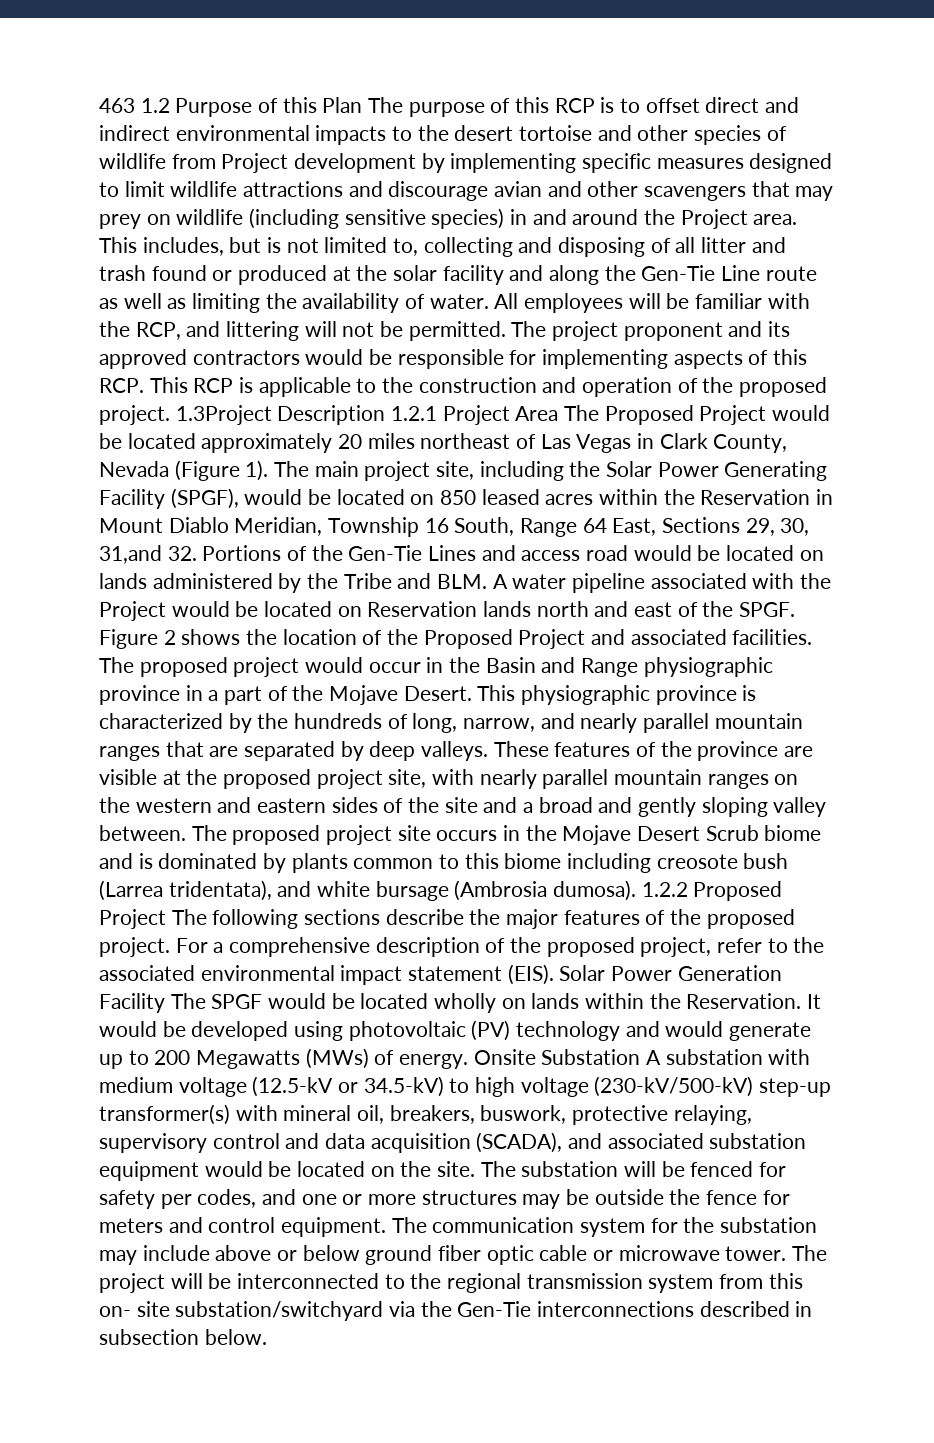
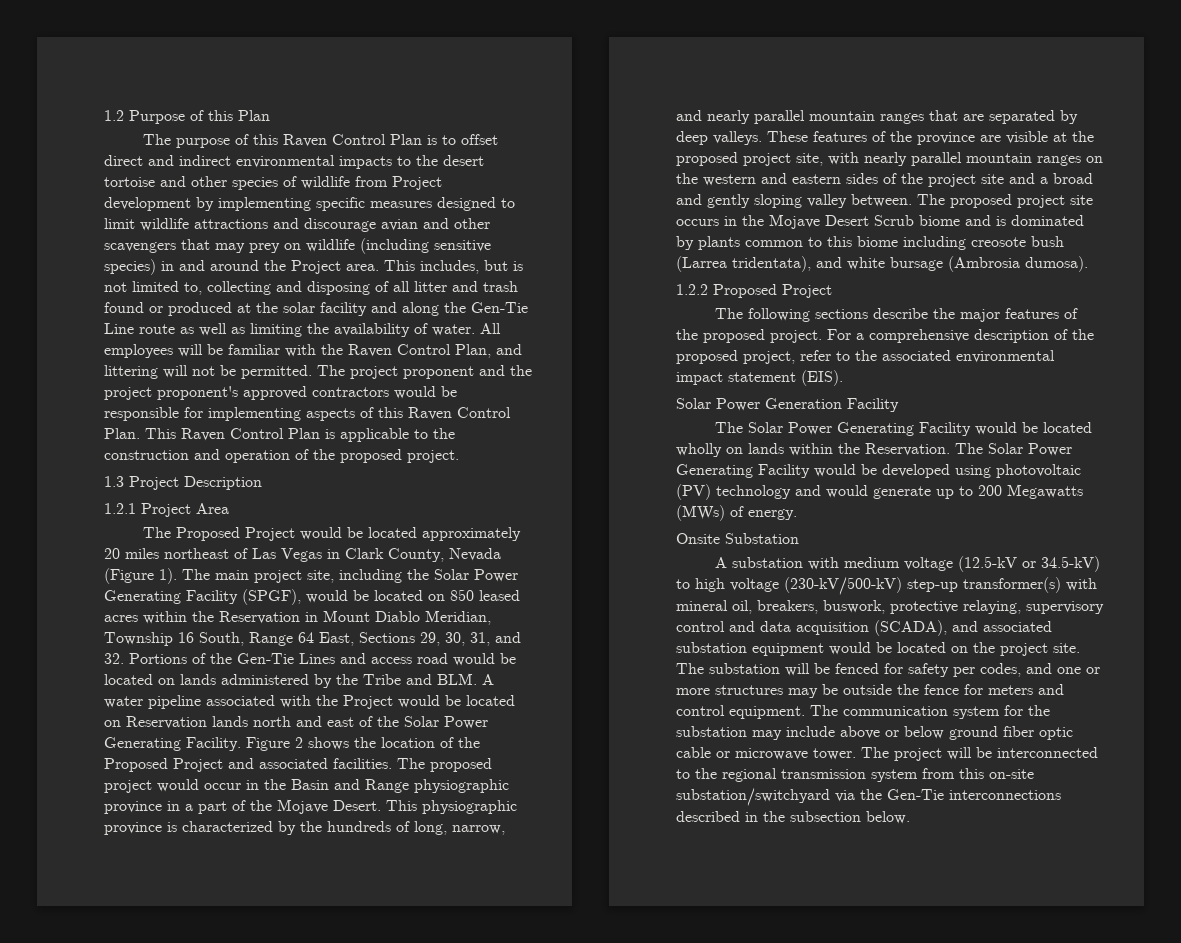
[99,98,135,113] 463 -> (104, 115) none
(363, 105) none -> (270, 115) //
[554,98,595,113] RCP -> [283,134,423,147] Raven Control Plan
[135,322,181,340] RCP, -> [348,344,491,358] Raven Control Plan,
[768,321,791,337] its -> [510,365,532,376] [104,386,238,400] the project proponent's
[99,377,234,393] RCP. This RCP -> [408,407,511,420] [104,428,320,441] Raven Control Plan. This Raven Control Plan
[175,405,272,425] 1.3Project -> [104,476,179,490] // 1.3 Project
(386, 415) none -> (262, 483) //
(559, 413) none -> (229, 508) //
[99,545,162,564] 31,and -> [470,632,521,646] 31, and
[739,602,796,617] SPGF. -> [404,716,488,729] [104,737,241,751] Solar Power Generating Facility.
(440, 805) none -> [928,174,976,187] project
(637, 890) none -> (1088, 264) //
(166, 919) none -> (832, 291) //
(554, 974) none -> (843, 378) //
[170,993,263,1009] The SPGF -> [715,422,972,436] // The Solar Power Generating Facility
[807,994,822,1009] It -> [955,443,1072,456] [676,464,810,478] The Solar Power Generating Facility
(469, 1061) none -> (797, 514) //
(641, 1057) none -> (799, 538) //
(432, 1169) none -> [1000,643,1048,656] project
[99,1301,170,1317] on- site -> [989,769,1034,779] on-site
(813, 1309) none -> [763,811,785,822] the

